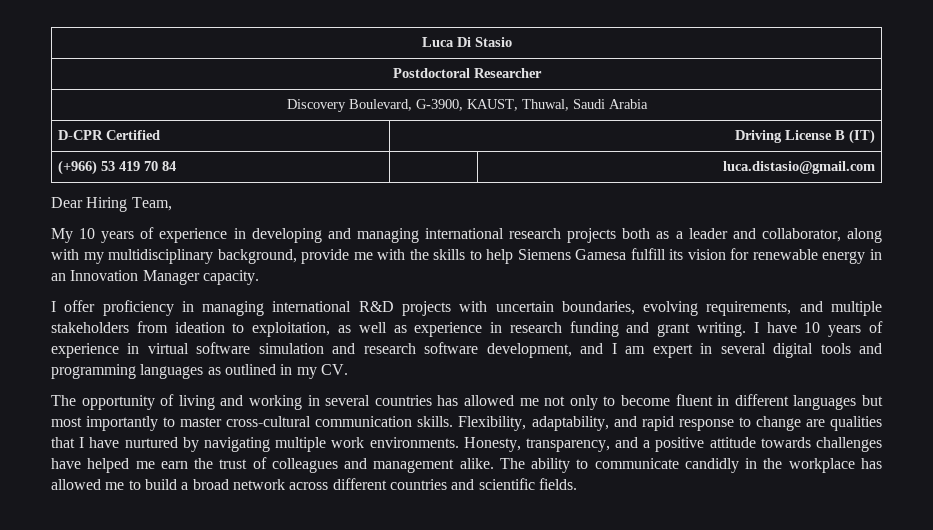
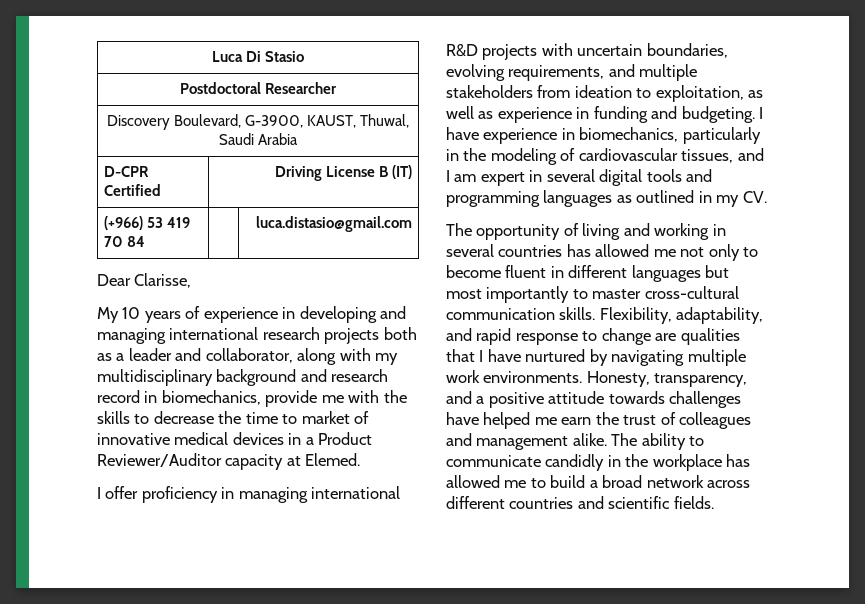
[86,197,172,212] Hiring Team, -> [134,273,192,288] Clarisse,
[217,249,297,264] background, -> [216,369,389,386] [97,390,261,405] background and research record in biomechanics,
[486,248,882,264] [51,270,259,285] help Siemens Gamesa fulfill its vision for renewable energy in an Innovation Manager capacity. -> [153,411,370,424] [97,432,373,445] [97,453,361,470] decrease the time to market of innovative medical devices in a Product Reviewer/Auditor capacity at Elemed.
[509,322,562,333] research -> (590, 113) none
[657,321,883,337] [51,342,572,358] grant writing. I have 10 years of experience in virtual software simulation and research software development, -> [681,106,764,123] [446,127,761,144] [446,148,734,165] budgeting. I have experience in biomechanics, particularly in the modeling of cardiovascular tissues,

